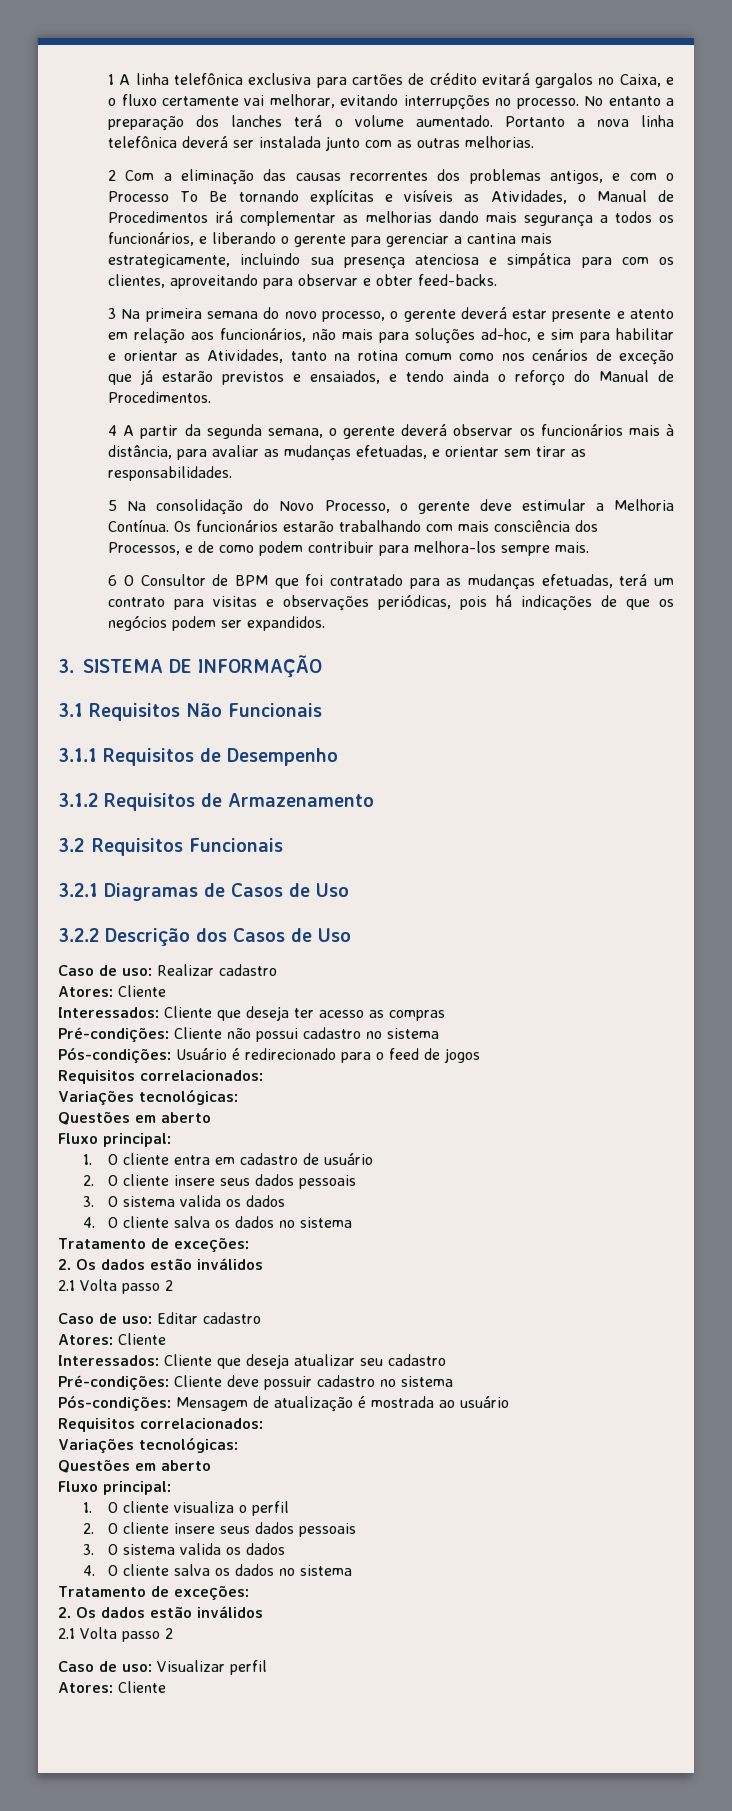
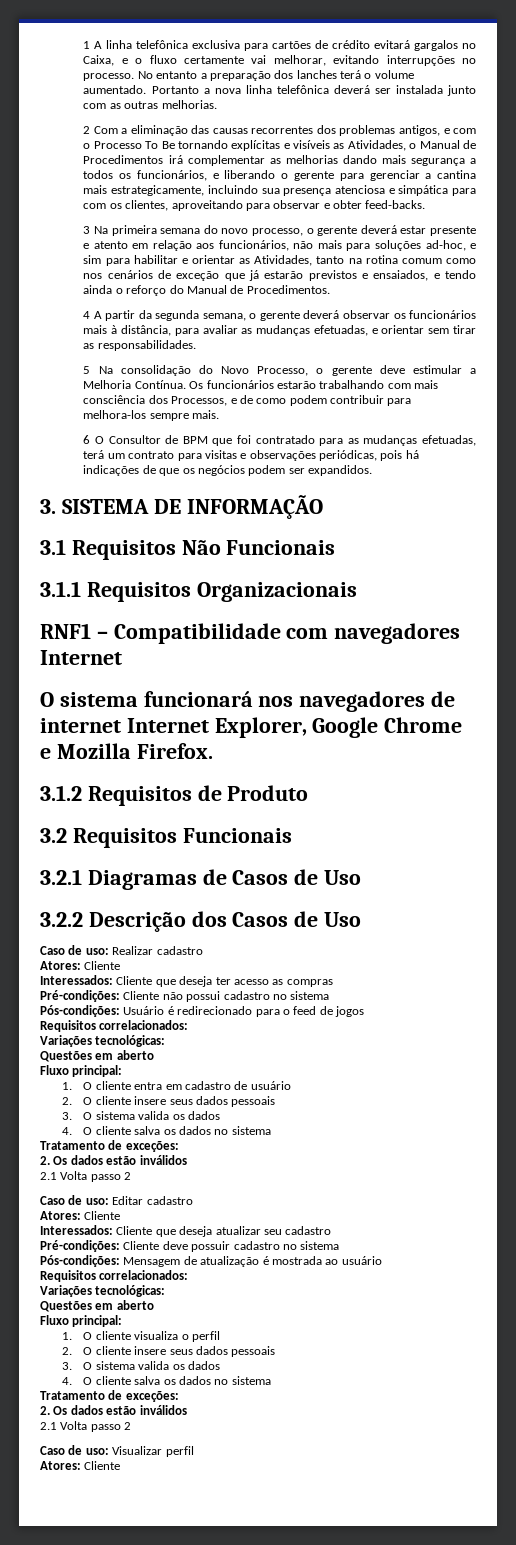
[200,748,338,766] de Desempenho -> [196,582,357,602] [40,623,461,644] [40,650,122,665] [40,691,456,712] [40,717,463,738] [40,743,213,759] Organizacionais // RNF1 – Compatibilidade com navegadores Internet // O sistema funcionará nos navegadores de internet Internet Explorer, Google Chrome e Mozilla Firefox.
[228,793,374,807] Armazenamento -> [227,785,309,801] Produto

